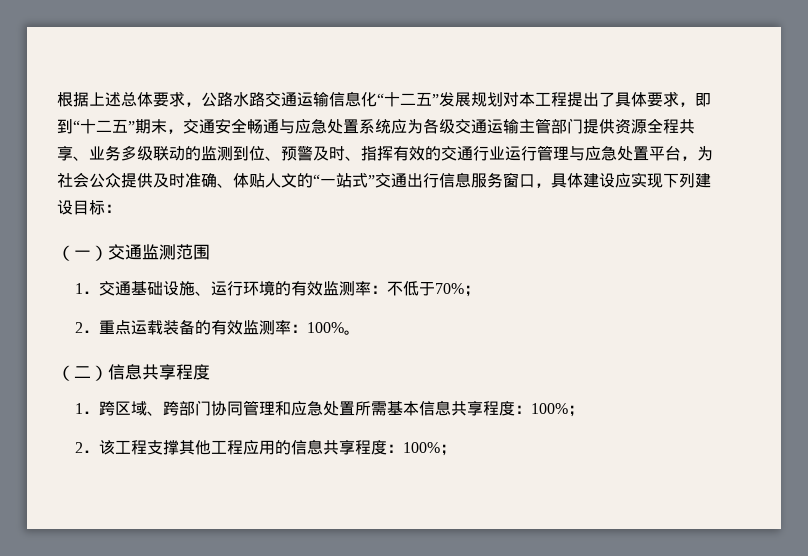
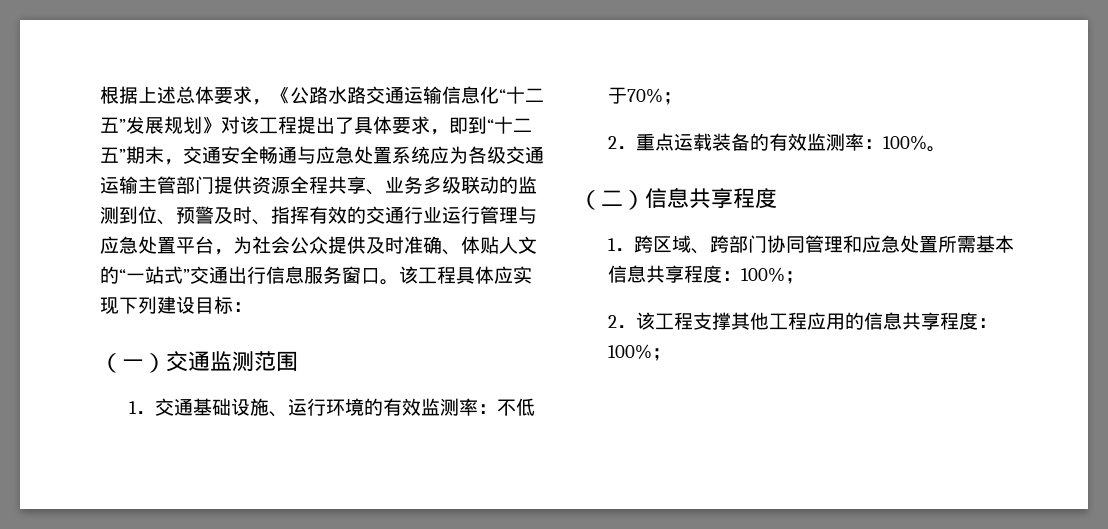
(201, 104) none -> [271,86,290,104] 《
[503,92,535,107] 对本 -> [202,116,259,134] 》对该
[535,173,615,188] ，具体建设 -> [380,266,494,285] 。该工程具体

